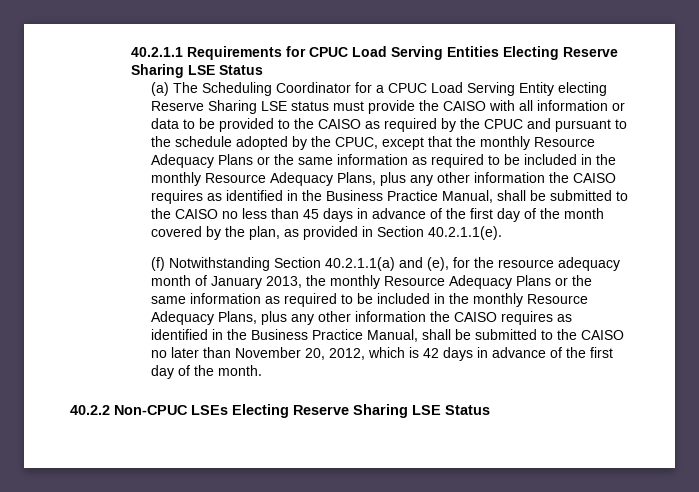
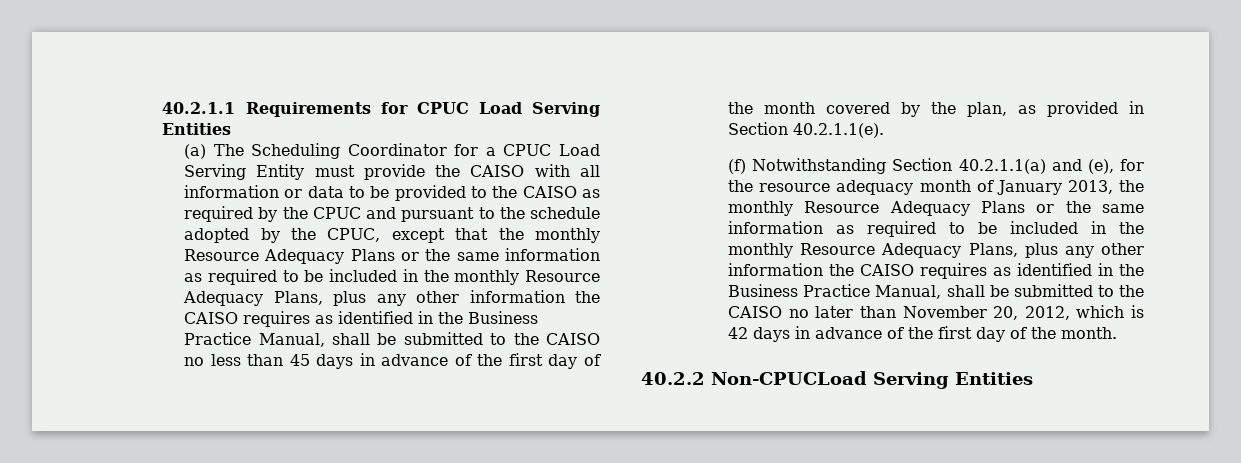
[502,46,618,60] [130,64,263,78] Electing Reserve Sharing LSE Status -> (232, 129) none
[558,82,608,96] [151,100,330,114] electing Reserve Sharing LSE status -> (305, 172) none
[114,404,490,418] Non-CPUC LSEs Electing Reserve Sharing LSE Status -> [711,371,1033,389] Non-CPUCLoad Serving Entities

